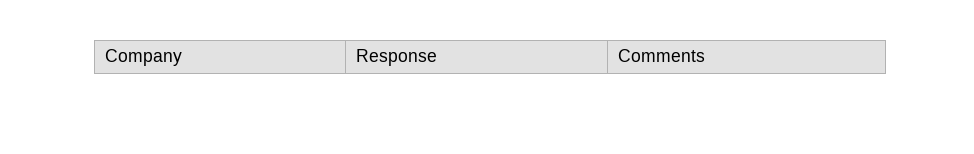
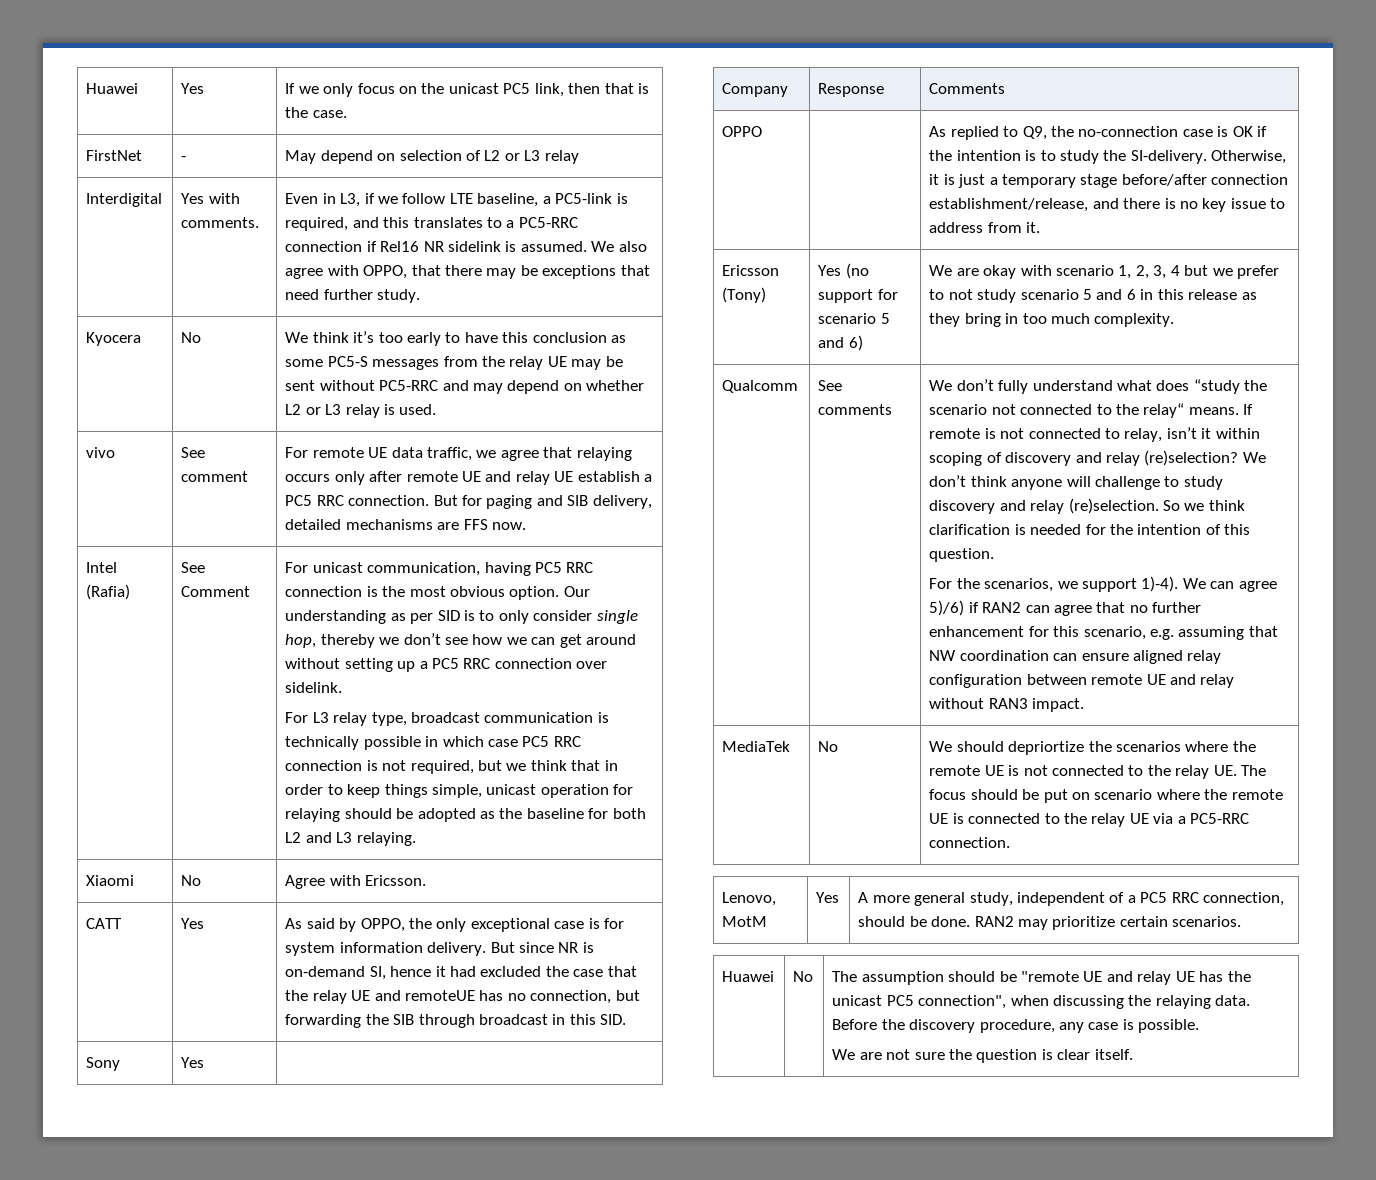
[105,49,183,66] [356,49,438,66] [618,49,706,62] Company | Response | Comments -> [86,83,139,94] [181,83,205,94] [285,83,650,97] [285,107,347,118] [86,150,143,161] [181,156,187,161] [285,150,579,164] [86,193,163,207] [181,193,240,204] [181,217,260,228] [285,193,628,207] [285,217,578,231] [285,241,647,252] [285,265,650,279] [285,289,421,303] [86,332,142,346] [181,332,202,343] [285,331,627,346] [285,356,623,370] [285,380,645,394] [285,404,437,418] [86,447,116,458] [181,447,206,458] [181,471,249,482] [285,447,632,461] [285,471,653,485] [285,495,652,509] [285,519,527,530] [86,562,118,573] [86,584,131,600] [181,562,206,573] [181,586,251,597] [285,562,594,576] [285,586,590,600] [285,610,638,624] [285,633,637,648] [285,658,608,672] [285,682,343,693] [285,712,609,726] [285,736,581,750] [285,760,618,774] [285,784,634,798] [285,808,646,822] [285,832,416,846] [86,875,135,886] [181,875,202,886] [285,875,427,889] [86,918,123,929] [181,918,205,929] [285,918,625,932] [285,942,594,956] [285,966,637,980] [285,990,640,1004] [285,1014,627,1028] [86,1057,121,1071] [181,1057,205,1068] [722,83,789,97] [818,83,885,97] [929,83,1006,94] [722,126,763,137] [929,126,1268,140] [929,150,1287,164] [929,174,1289,188] [929,198,1286,212] [929,222,1041,233] [722,265,780,276] [722,287,767,303] [818,263,869,279] [818,289,898,303] [818,313,890,324] [818,335,863,351] [929,265,1280,279] [929,289,1257,303] [929,313,1175,327] [722,380,799,393] [818,380,843,391] [818,404,893,415] [929,379,1268,394] [929,403,1254,418] [929,427,1260,442] [929,450,1266,466] [929,475,1223,490] [929,498,1245,514] [929,524,1251,535] [929,548,995,562] [929,576,1277,592] [929,600,1202,616] [929,626,1278,640] [929,650,1222,664] [929,674,1235,688] [929,698,1085,712] [722,741,791,752] [818,741,839,752] [929,741,1256,755] [929,765,1267,779] [929,789,1283,803] [929,813,1250,827] [929,837,1011,848] [722,892,777,906] [722,916,768,927] [816,892,840,903] [858,892,1285,906] [858,916,1242,930] [722,971,775,982] [793,971,814,982] [832,971,1251,985] [832,995,1251,1009] [832,1019,1200,1033] [832,1049,1133,1063] Huawei | Yes | If we only focus on the unicast PC5 link, then that is the case. // FirstNet | - | May depend on selection of L2 or L3 relay // Interdigital | Yes with comments. | Even in L3, if we follow LTE baseline, a PC5-link is required, and this translates to a PC5-RRC connection if Rel16 NR sidelink is assumed. We also agree with OPPO, that there may be exceptions that need further study. // Kyocera | No | We think it’s too early to have this conclusion as some PC5-S messages from the relay UE may be sent without PC5-RRC and may depend on whether L2 or L3 relay is used. // vivo | See comment | For remote UE data traffic, we agree that relaying occurs only after remote UE and relay UE establish a PC5 RRC connection. But for paging and SIB delivery, detailed mechanisms are FFS now. // Intel (Rafia) | See Comment | For unicast communication, having PC5 RRC connection is the most obvious option. Our understanding as per SID is to only consider single hop, thereby we don’t see how we can get around without setting up a PC5 RRC connection over sidelink. // For L3 relay type, broadcast communication is technically possible in which case PC5 RRC connection is not required, but we think that in order to keep things simple, unicast operation for relaying should be adopted as the baseline for both L2 and L3 relaying. // Xiaomi | No | Agree with Ericsson. // CATT | Yes | As said by OPPO, the only exceptional case is for system information delivery. But since NR is on-demand SI, hence it had excluded the case that the relay UE and remoteUE has no connection, but forwarding the SIB through broadcast in this SID. // Sony | Yes | // Company | Response | Comments // OPPO | | As replied to Q9, the no-connection case is OK if the intention is to study the SI-delivery. Otherwise, it is just a temporary stage before/after connection establishment/release, and there is no key issue to address from it. // Ericsson (Tony) | Yes (no support for scenario 5 and 6) | We are okay with scenario 1, 2, 3, 4 but we prefer to not study scenario 5 and 6 in this release as they bring in too much complexity. // Qualcomm | See comments | We don’t fully understand what does “study the scenario not connected to the relay“ means. If remote is not connected to relay, isn’t it within scoping of discovery and relay (re)selection? We don’t think anyone will challenge to study discovery and relay (re)selection. So we think clarification is needed for the intention of this question. // For the scenarios, we support 1)-4). We can agree 5)/6) if RAN2 can agree that no further enhancement for this scenario, e.g. assuming that NW coordination can ensure aligned relay configuration between remote UE and relay without RAN3 impact. // MediaTek | No | We should depriortize the scenarios where the remote UE is not connected to the relay UE. The focus should be put on scenario where the remote UE is connected to the relay UE via a PC5-RRC connection. // Lenovo, MotM | Yes | A more general study, independent of a PC5 RRC connection, should be done. RAN2 may prioritize certain scenarios. // Huawei | No | The assumption should be "remote UE and relay UE has the unicast PC5 connection", when discussing the relaying data. Before the discovery procedure, any case is possible. // We are not sure the question is clear itself.

